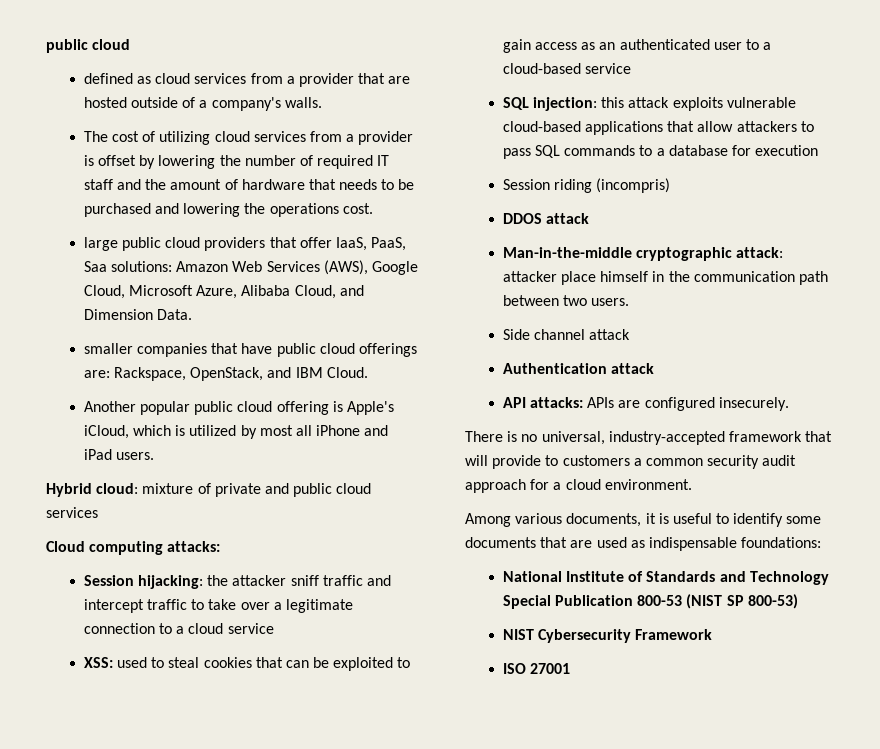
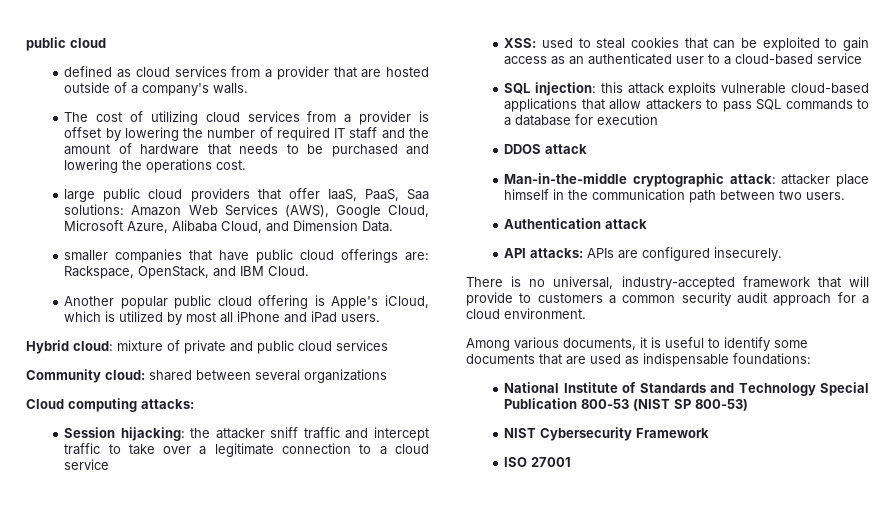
(98, 512) none -> [26,369,387,383] // Community cloud: shared between several organizations
[502,178,671,193] // Session riding (incompris) -> (659, 119) none
[502,329,631,340] // Side channel attack -> (846, 196) none

